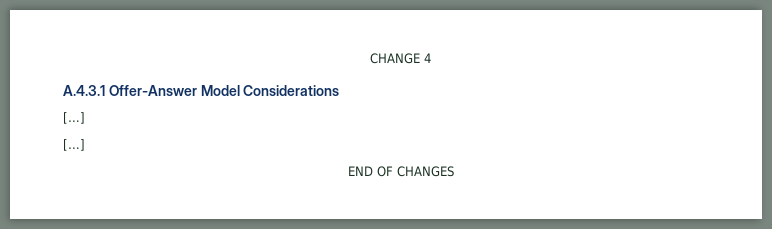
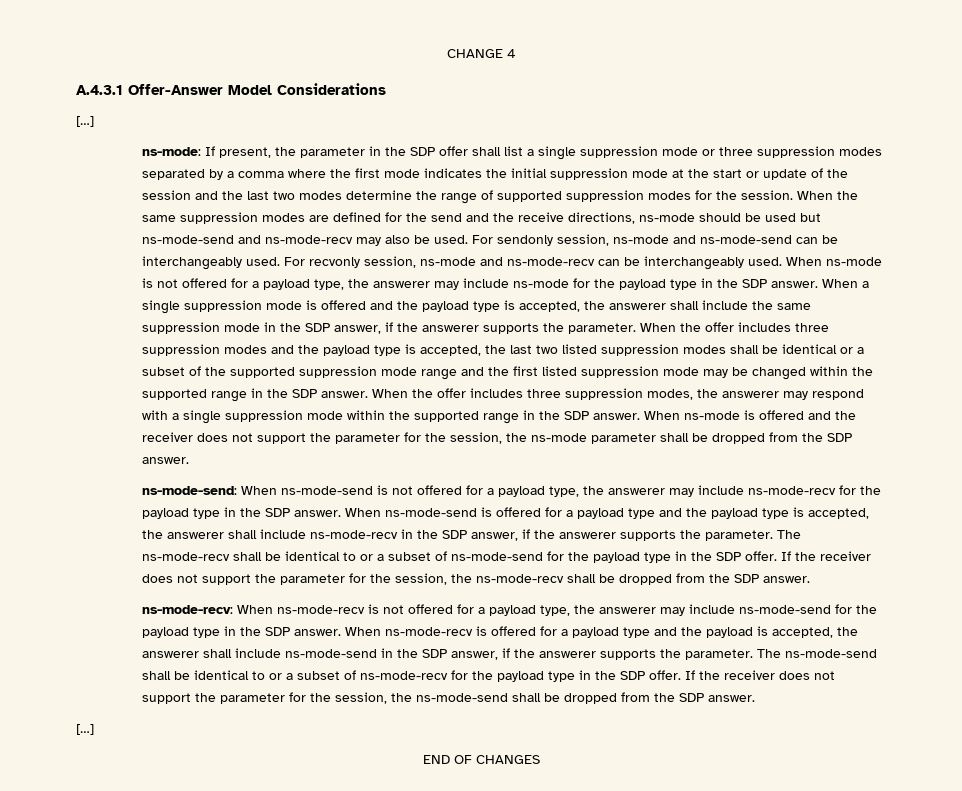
(85, 118) none -> [141,146,882,160] [141,168,848,180] [141,190,858,204] [141,212,821,224] [141,234,838,246] [141,256,882,270] [141,278,869,290] [141,300,811,314] [141,322,829,334] [141,344,864,356] [141,366,873,380] [141,388,864,402] [141,410,856,424] [141,432,852,444] [141,457,189,464] [141,485,881,497] [141,507,869,519] [141,529,801,541] [141,551,871,563] [141,573,810,585] [141,604,877,616] [141,626,858,638] [141,648,877,660] [141,670,835,682] [141,692,755,704] // ns-mode: If present, the parameter in the SDP offer shall list a single suppression mode or three suppression modes separated by a comma where the first mode indicates the initial suppression mode at the start or update of the session and the last two modes determine the range of supported suppression modes for the session. When the same suppression modes are defined for the send and the receive directions, ns-mode should be used but ns-mode-send and ns-mode-recv may also be used. For sendonly session, ns-mode and ns-mode-send can be interchangeably used. For recvonly session, ns-mode and ns-mode-recv can be interchangeably used. When ns-mode is not offered for a payload type, the answerer may include ns-mode for the payload type in the SDP answer. When a single suppression mode is offered and the payload type is accepted, the answerer shall include the same suppression mode in the SDP answer, if the answerer supports the parameter. When the offer includes three suppression modes and the payload type is accepted, the last two listed suppression modes shall be identical or a subset of the supported suppression mode range and the first listed suppression mode may be changed within the supported range in the SDP answer. When the offer includes three suppression modes, the answerer may respond with a single suppression mode within the supported range in the SDP answer. When ns-mode is offered and the receiver does not support the parameter for the session, the ns-mode parameter shall be dropped from the SDP answer. // ns-mode-send: When ns-mode-send is not offered for a payload type, the answerer may include ns-mode-recv for the payload type in the SDP answer. When ns-mode-send is offered for a payload type and the payload type is accepted, the answerer shall include ns-mode-recv in the SDP answer, if the answerer supports the parameter. The ns-mode-recv shall be identical to or a subset of ns-mode-send for the payload type in the SDP offer. If the receiver does not support the parameter for the session, the ns-mode-recv shall be dropped from the SDP answer. // ns-mode-recv: When ns-mode-recv is not offered for a payload type, the answerer may include ns-mode-send for the payload type in the SDP answer. When ns-mode-recv is offered for a payload type and the payload is accepted, the answerer shall include ns-mode-send in the SDP answer, if the answerer supports the parameter. The ns-mode-send shall be identical to or a subset of ns-mode-recv for the payload type in the SDP offer. If the receiver does not support the parameter for the session, the ns-mode-send shall be dropped from the SDP answer.

